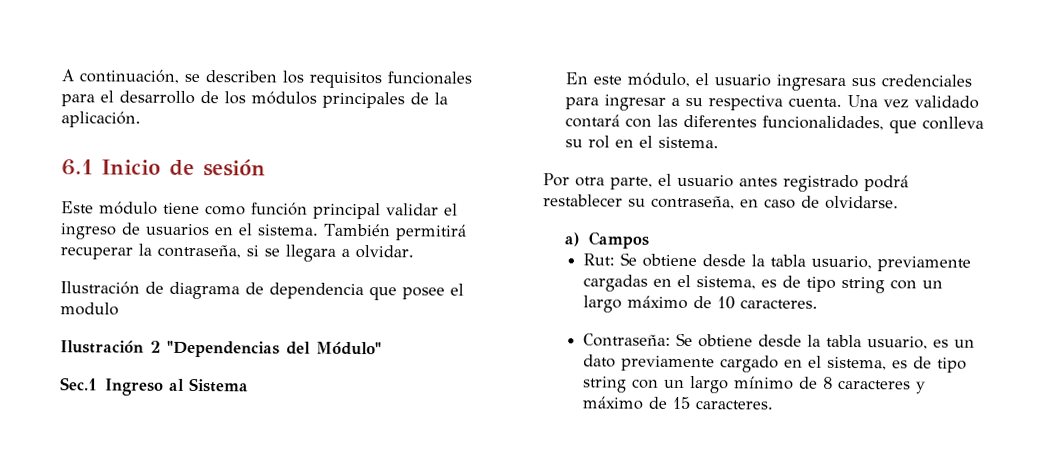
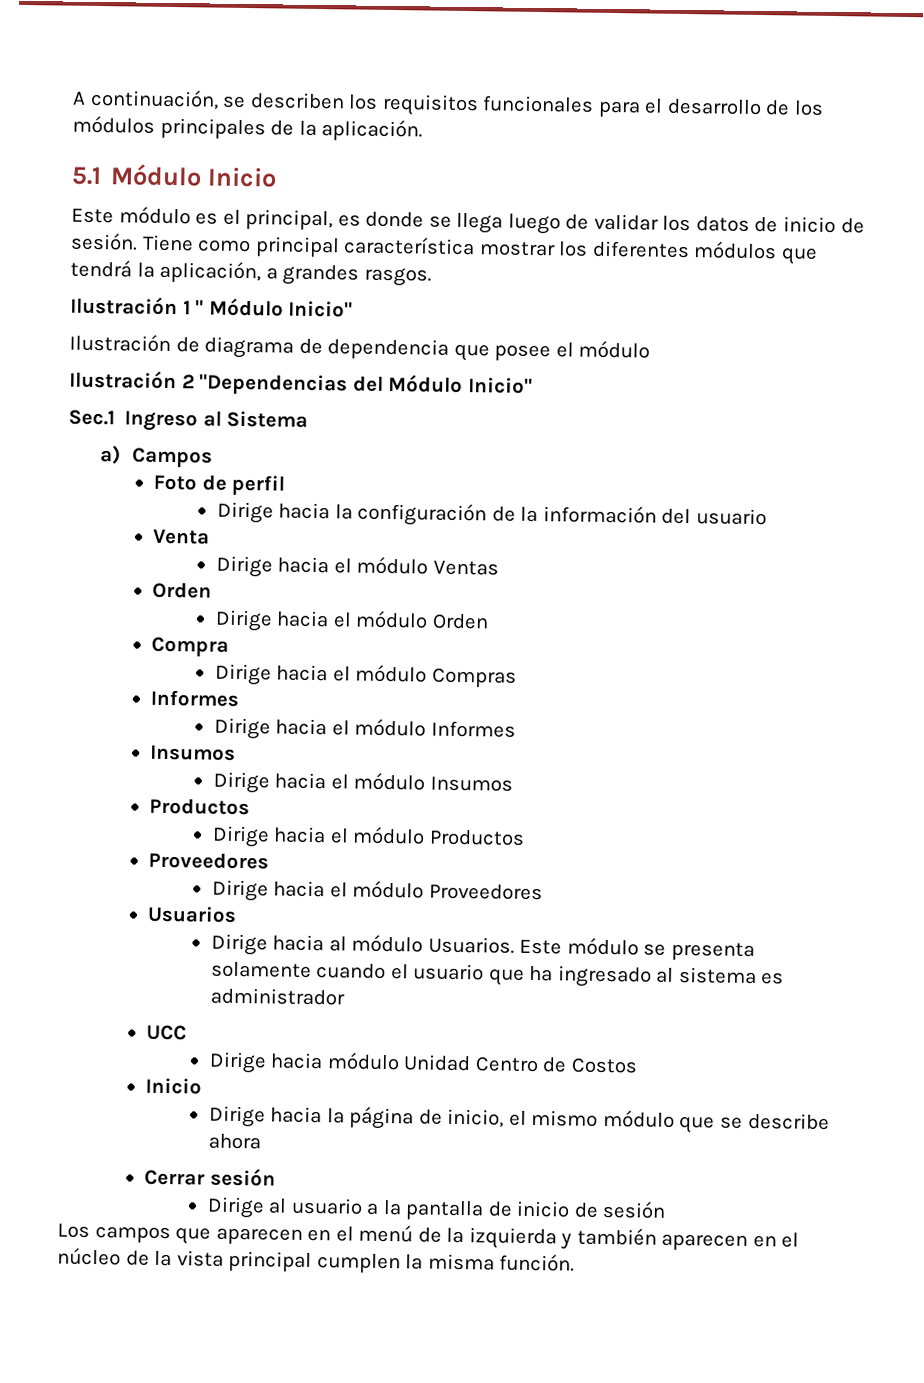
[61,159,267,177] [61,201,458,220] [60,222,467,241] [60,243,414,262] 6.1 Inicio de sesión // Este módulo tiene como función principal validar el ingreso de usuarios en el sistema. También permitirá recuperar la contraseña, si se llegara a olvidar. -> [71,163,278,188] [71,206,865,235] [70,232,818,265] [70,259,432,287] [70,295,354,318] 5.1 Módulo Inicio // Este módulo es el principal, es donde se llega luego de validar los datos de inicio de sesión. Tiene como principal característica mostrar los diferentes módulos que tendrá la aplicación, a grandes rasgos. // Ilustración 1 " Módulo Inicio"
[60,302,119,316] modulo -> [578,340,651,359] módulo
[316,341,382,356] Módulo" -> [388,373,533,394] Módulo Inicio"
[565,72,973,91] [565,94,980,111] [565,114,985,134] [565,135,720,149] [543,173,909,193] [543,194,899,210] [564,231,649,249] [582,252,971,272] [582,274,943,294] [582,295,818,313] [582,332,975,350] [582,354,967,373] [582,376,926,394] [581,396,773,410] En este módulo, el usuario ingresara sus credenciales para ingresar a su respectiva cuenta. Una vez validado contará con las diferentes funcionalidades, que conlleva su rol en el sistema. // Por otra parte, el usuario antes registrado podrá restablecer su contraseña, en caso de olvidarse. // a) Campos // Rut: Se obtiene desde la tabla usuario, previamente cargadas en el sistema, es de tipo string con un largo máximo de 10 caracteres. // Contraseña: Se obtiene desde la tabla usuario, es un dato previamente cargado en el sistema, es de tipo string con un largo mínimo de 8 caracteres y máximo de 15 caracteres. -> [99,445,213,468] [153,474,286,496] [216,501,767,527] [152,528,211,545] [215,555,499,578] [152,581,213,599] [214,609,489,632] [151,636,230,657] [214,663,517,688] [150,689,240,707] [213,717,516,740] [150,744,237,761] [212,771,513,794] [149,797,251,816] [211,825,525,848] [148,851,270,870] [211,879,543,902] [147,905,238,923] [210,933,755,962] [210,961,785,988] [209,987,345,1006] [146,1024,188,1041] [208,1051,638,1074] [145,1077,203,1095] [208,1105,830,1134] [207,1133,261,1150] [144,1167,276,1187] [206,1196,667,1221] [57,1223,800,1251] [57,1247,576,1274] a) Campos // Foto de perfil // Dirige hacia la configuración de la información del usuario // Venta // Dirige hacia el módulo Ventas // Orden // Dirige hacia el módulo Orden // Compra // Dirige hacia el módulo Compras // Informes // Dirige hacia el módulo Informes // Insumos // Dirige hacia el módulo Insumos // Productos // Dirige hacia el módulo Productos // Proveedores // Dirige hacia el módulo Proveedores // Usuarios // Dirige hacia al módulo Usuarios. Este módulo se presenta solamente cuando el usuario que ha ingresado al sistema es administrador // UCC // Dirige hacia módulo Unidad Centro de Costos // Inicio // Dirige hacia la página de inicio, el mismo módulo que se describe ahora // Cerrar sesión // Dirige al usuario a la pantalla de inicio de sesión // Los campos que aparecen en el menú de la izquierda y también aparecen en el núcleo de la vista principal cumplen la misma función.

